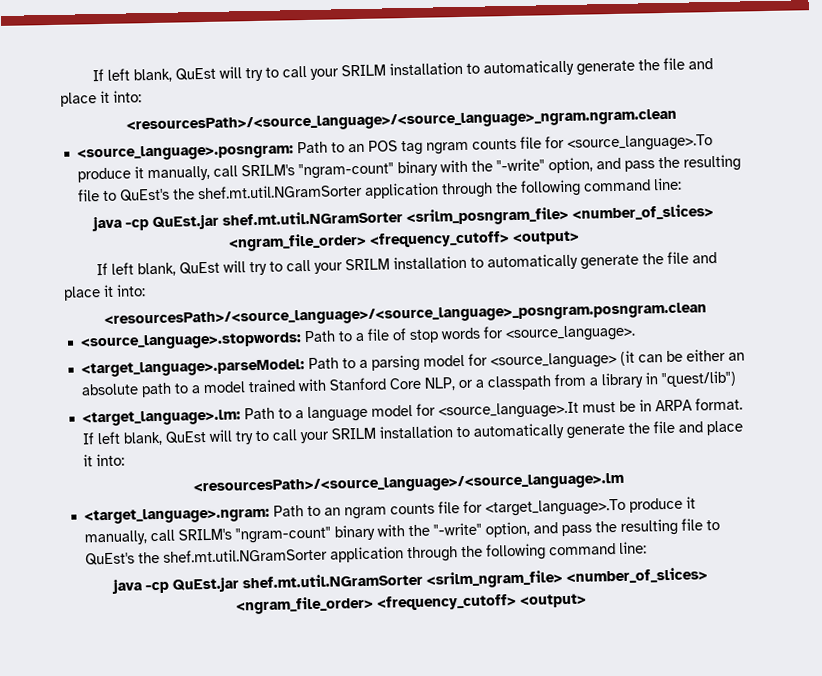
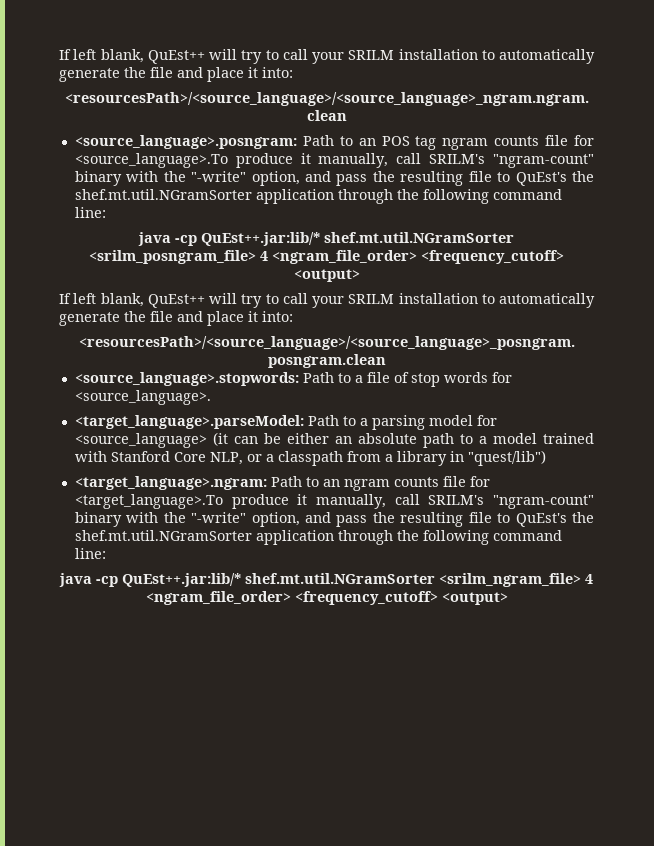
[91,67,216,83] If left blank, QuEst -> [59,49,205,64] If left blank, QuEst++
[152,214,219,231] QuEst.jar -> [201,232,320,246] QuEst++.jar:lib/*
[572,204,714,221] <number_of_slices> -> [260,251,268,261] 4
[178,261,220,275] QuEst -> [147,294,205,308] QuEst++
[81,397,743,427] [81,420,743,446] [82,453,125,467] [193,472,624,496] // <target_language>.lm: Path to a language model for <source_language>.It must be in ARPA format. If left blank, QuEst will try to call your SRILM installation to automatically generate the file and place it into: // <resourcesPath>/<source_language>/<source_language>.lm -> (546, 458) none
[172,577,239,593] QuEst.jar -> [122,573,241,587] QuEst++.jar:lib/*
[566,567,708,585] <number_of_slices> -> [585,574,593,584] 4

